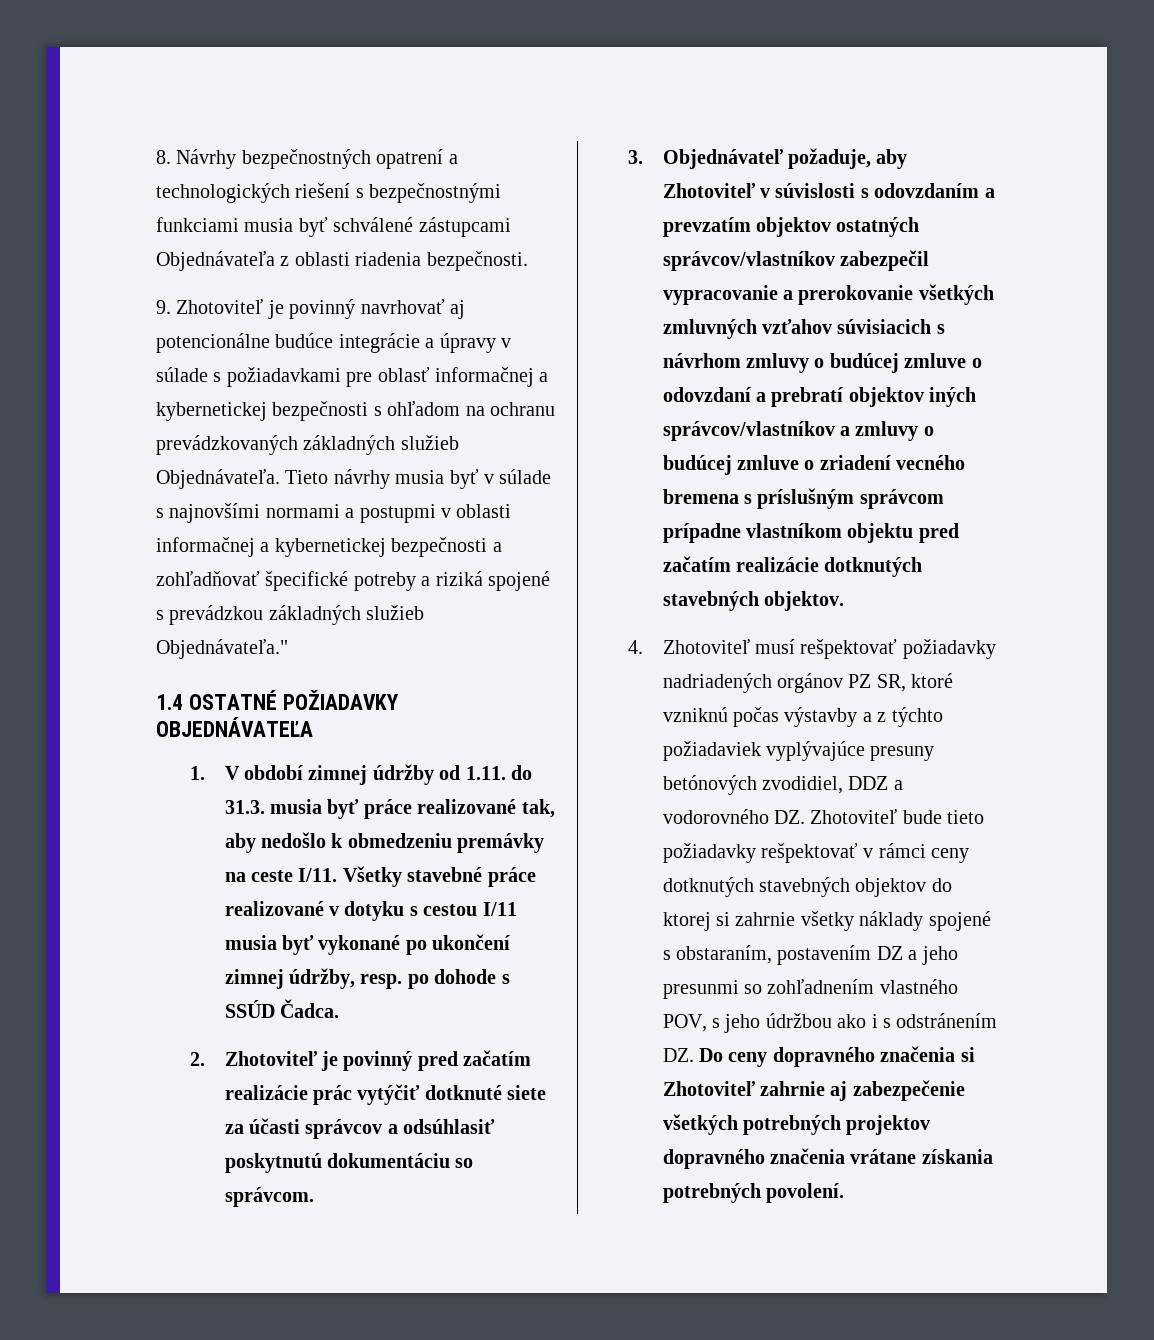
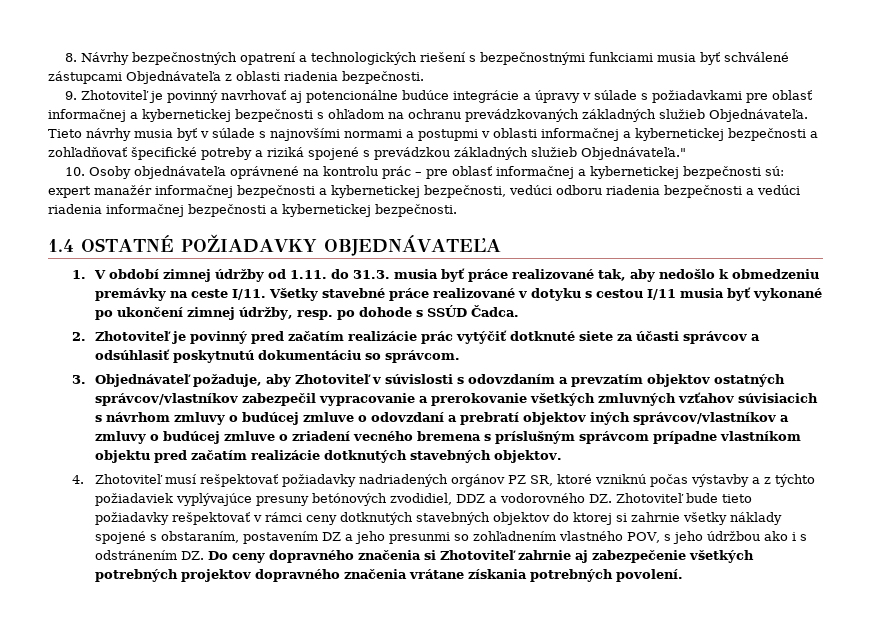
(288, 649) none -> [65,166,785,179] [48,185,800,198] [48,204,457,217] // 10. Osoby objednávateľa oprávnené na kontrolu prác – pre oblasť informačnej a kybernetickej bezpečnosti sú: expert manažér informačnej bezpečnosti a kybernetickej bezpečnosti, vedúci odboru riadenia bezpečnosti a vedúci riadenia informačnej bezpečnosti a kybernetickej bezpečnosti.

